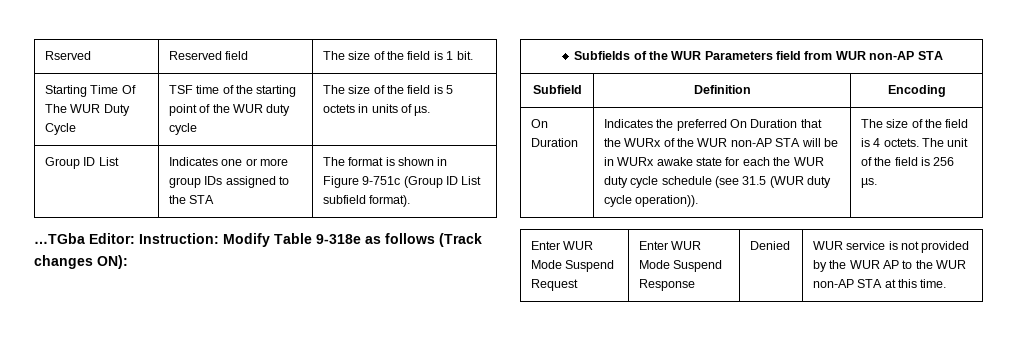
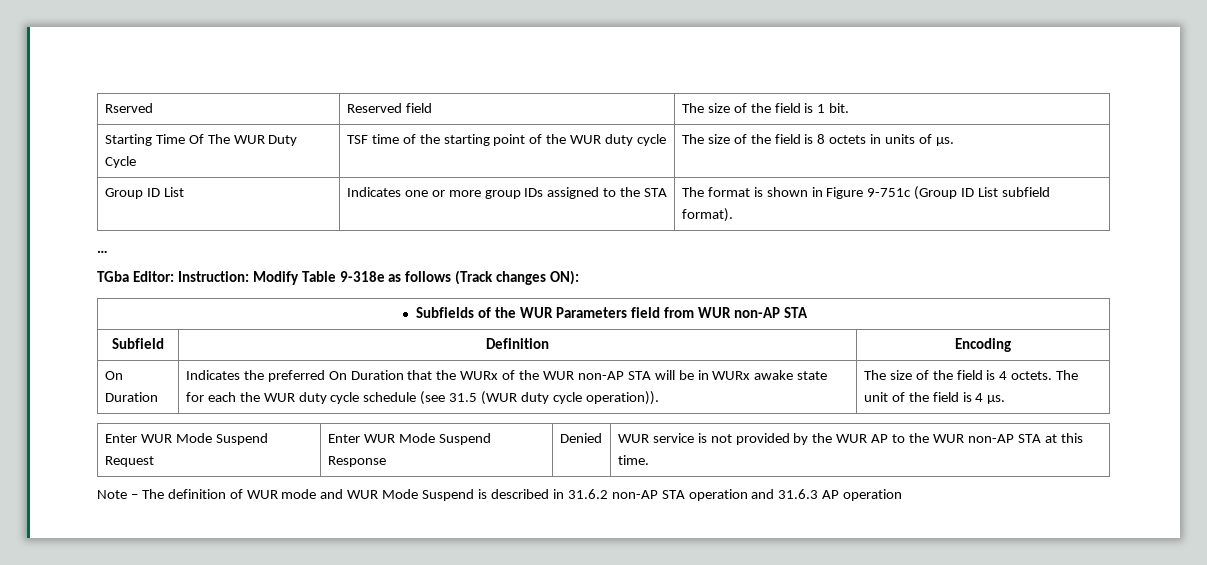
[446,85,454,94] 5 -> [817,134,826,144] 8
[34,233,85,244] …TGba -> [97,250,108,253] [97,271,129,282] … // TGba
[933,157,955,166] 256 -> [975,393,984,402] 4
(947, 283) none -> [97,489,903,501] // Note – The definition of WUR mode and WUR Mode Suspend is described in 31.6.2 non-AP STA operation and 31.6.3 AP operation

